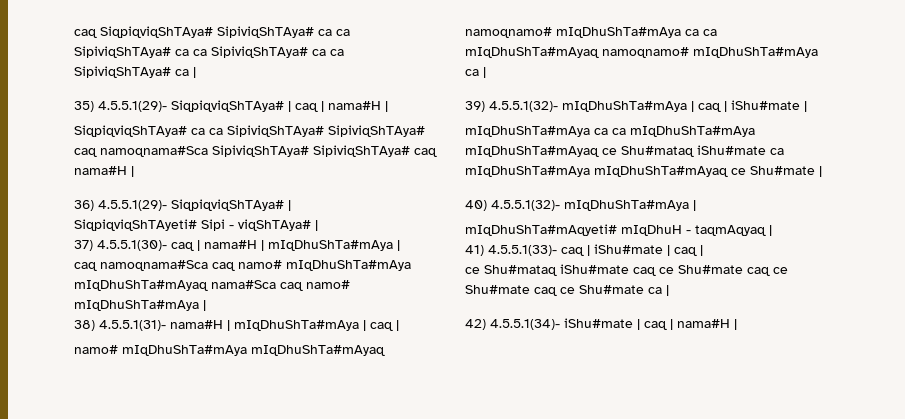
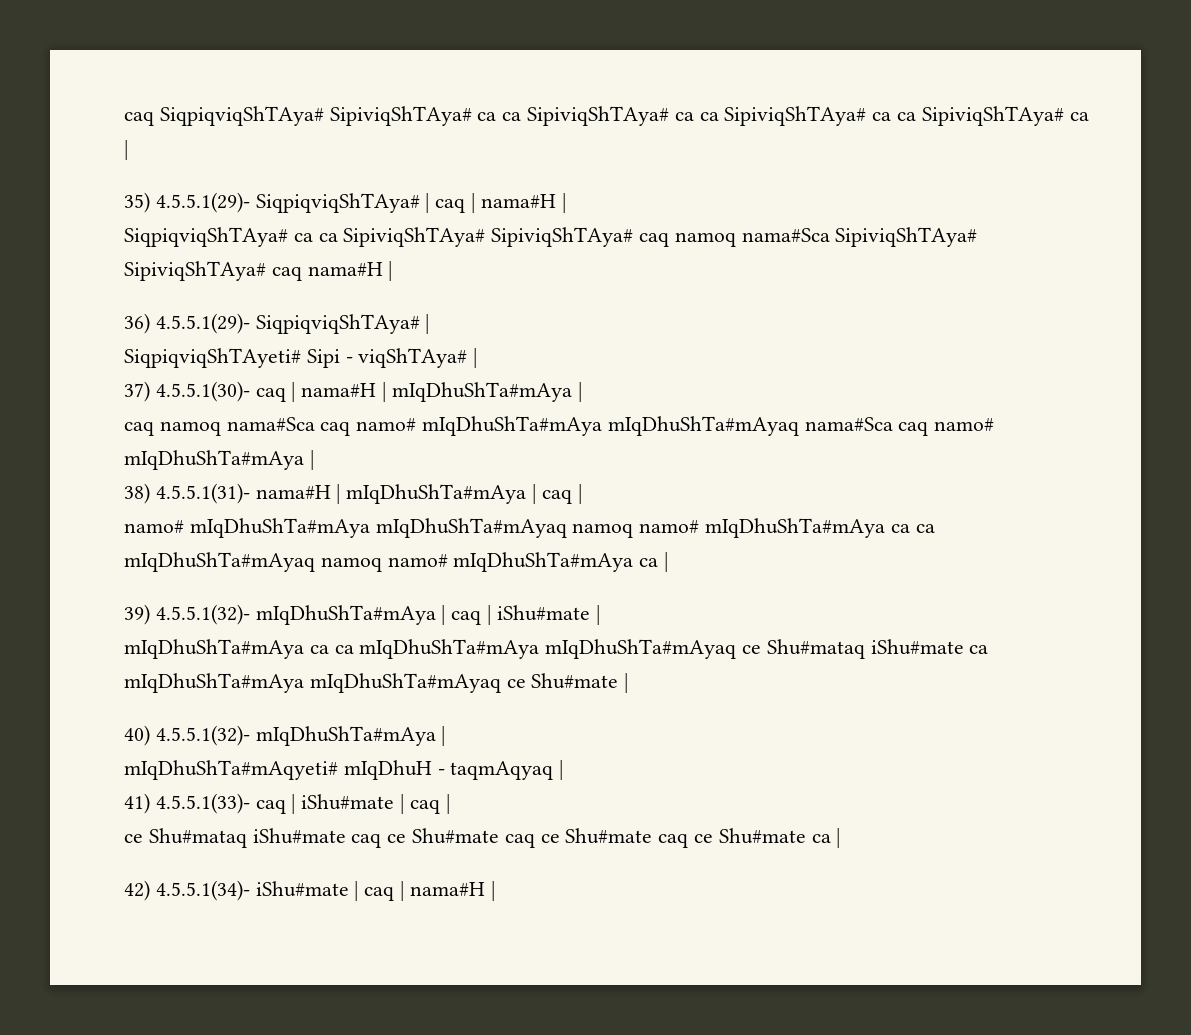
[100,146,208,157] namoqnama#Sca -> [674,228,830,247] namoq nama#Sca
[100,260,208,271] namoqnama#Sca -> [159,417,315,436] namoq nama#Sca
[465,27,552,38] namoqnamo# -> [572,520,700,538] namoq namo#
[602,47,689,58] namoqnamo# -> [320,554,448,572] namoq namo#

